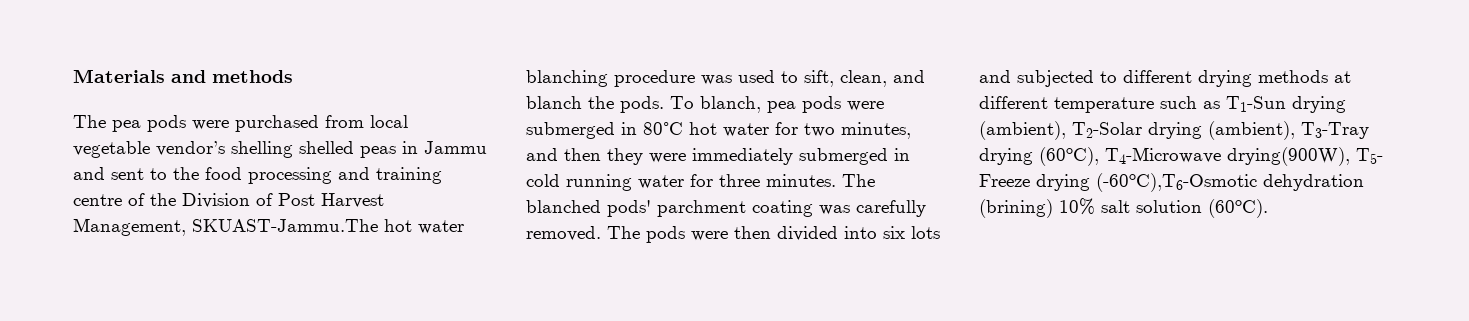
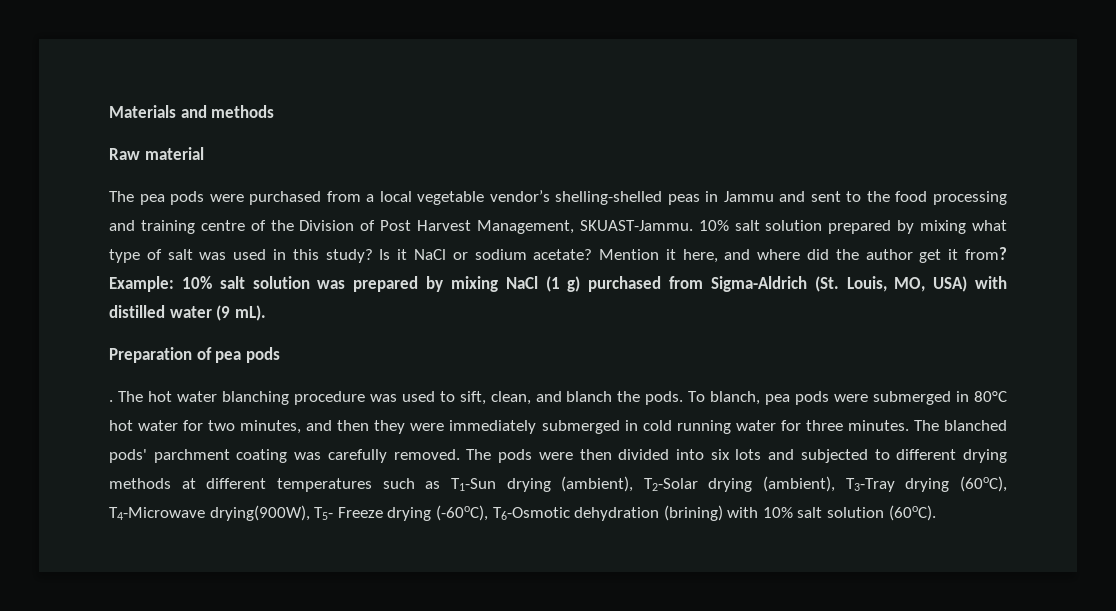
(293, 76) none -> [109,147,204,160] // Raw material
(364, 121) none -> [366,194,375,202] a
[231,141,354,158] shelling shelled -> [555,191,663,205] shelling-shelled
[192,219,378,232] SKUAST-Jammu.The -> [579,220,1007,234] [109,247,1007,263] [109,276,1008,292] [109,305,266,321] [109,347,280,363] [109,391,143,402] SKUAST-Jammu. 10% salt solution prepared by mixing what type of salt was used in this study? Is it NaCl or sodium acetate? Mention it here, and where did the author get it from? Example: 10% salt solution was prepared by mixing NaCl (1 g) purchased from Sigma-Aldrich (St. Louis, MO, USA) with distilled water (9 mL). // Preparation of pea pods // . The
[1054,97,1154,113] temperature -> [276,478,372,492] temperatures
[1096,173,1257,192] (-60oC),T6-Osmotic -> [435,505,570,521] (-60oC), T6-Osmotic
(1053, 208) none -> [727,507,759,518] with

